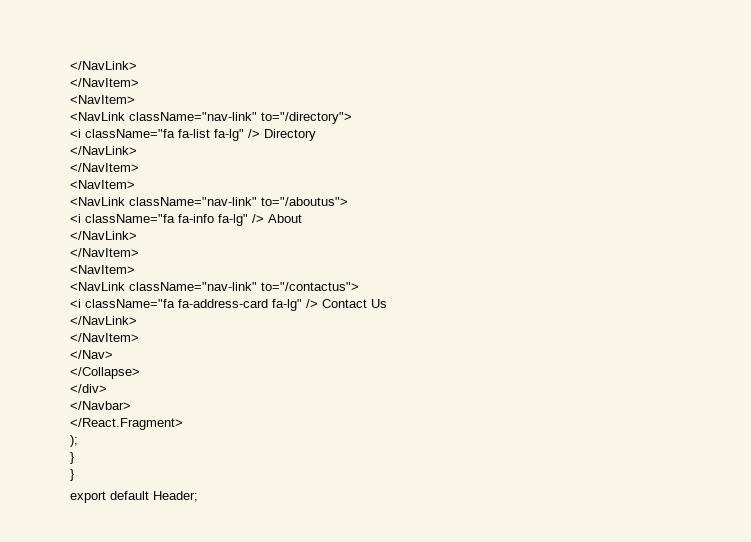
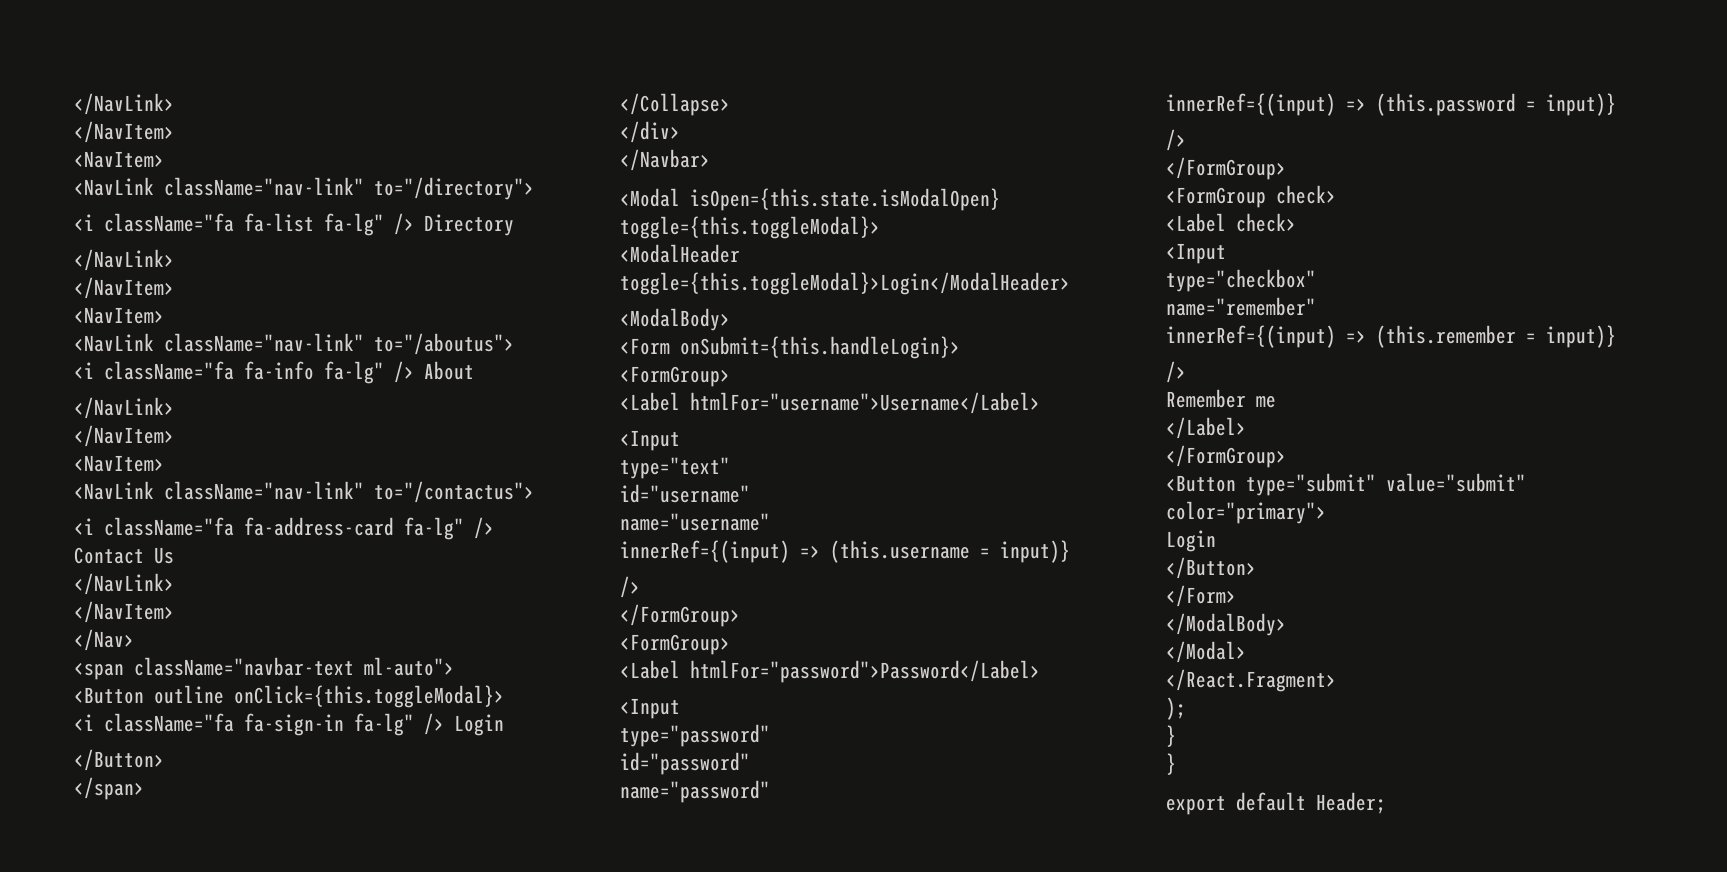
[70,367,140,379] [70,384,107,393] [70,401,131,410] </Collapse> // </div> // </Navbar> -> [74,657,454,680] [74,685,504,708] [74,713,504,736] [74,749,164,771] [74,777,144,800] [620,93,730,116] [620,121,680,143] [620,149,710,171] [620,188,1000,211] [620,216,880,239] [620,244,740,263] [620,272,1070,295] [620,308,730,331] [620,336,960,359] [620,366,730,387] [620,392,1040,414] [620,430,680,451] [620,457,730,479] [620,484,750,503] [620,513,770,531] [620,540,1070,563] [620,576,640,598] [620,604,740,627] [620,634,730,655] [620,660,1040,683] [620,698,680,719] [620,724,770,747] [620,752,750,775] [620,780,770,803] [1166,93,1616,116] [1166,129,1186,151] [1166,157,1286,180] [1166,185,1336,208] [1166,213,1296,232] [1166,243,1226,264] [1166,269,1316,292] [1166,297,1316,316] [1166,325,1616,348] [1166,361,1186,383] [1166,389,1276,408] [1166,417,1246,439] [1166,445,1286,468] [1166,473,1526,496] [1166,501,1326,524] [1166,530,1216,552] [1166,557,1256,579] [1166,585,1236,607] [1166,613,1286,636] [1166,641,1246,663] <span className="navbar-text ml-auto"> // <Button outline onClick={this.toggleModal}> // <i className="fa fa-sign-in fa-lg" /> Login // </Button> // </span> // </Collapse> // </div> // </Navbar> // <Modal isOpen={this.state.isModalOpen} toggle={this.toggleModal}> // <ModalHeader toggle={this.toggleModal}>Login</ModalHeader> // <ModalBody> // <Form onSubmit={this.handleLogin}> // <FormGroup> // <Label htmlFor="username">Username</Label> // <Input // type="text" // id="username" // name="username" // innerRef={(input) => (this.username = input)} // /> // </FormGroup> // <FormGroup> // <Label htmlFor="password">Password</Label> // <Input // type="password" // id="password" // name="password" // innerRef={(input) => (this.password = input)} // /> // </FormGroup> // <FormGroup check> // <Label check> // <Input // type="checkbox" // name="remember" // innerRef={(input) => (this.remember = input)} // /> // Remember me // </Label> // </FormGroup> // <Button type="submit" value="submit" color="primary"> // Login // </Button> // </Form> // </ModalBody> // </Modal>

